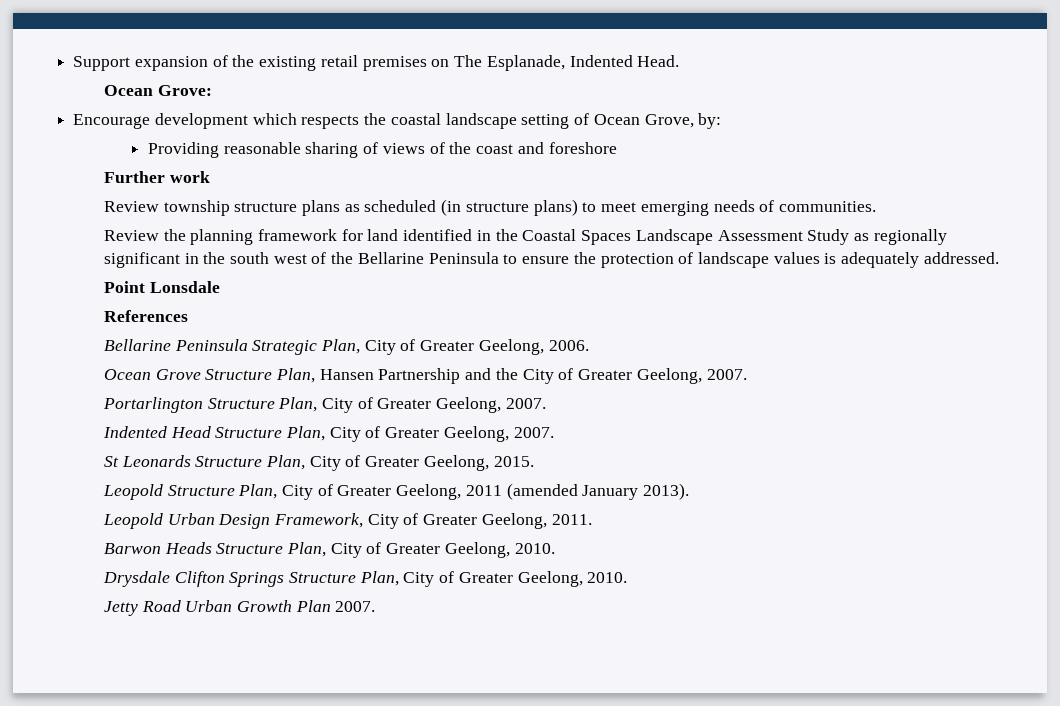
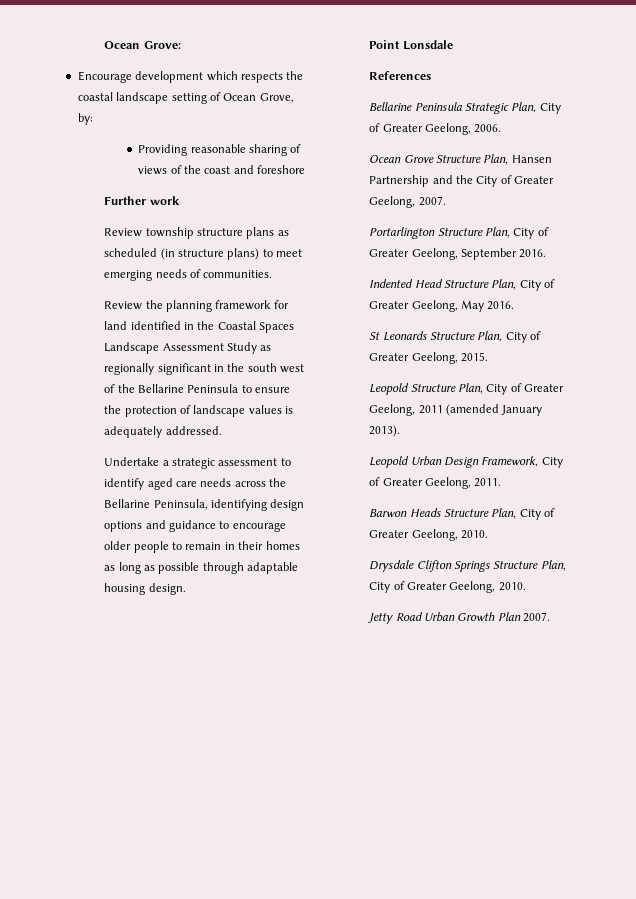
[73,55,680,71] Support expansion of the existing retail premises on The Esplanade, Indented Head. // -> (104, 45) none
(999, 258) none -> [104,457,291,469] [104,478,287,490] [104,499,305,511] [104,520,286,532] [104,541,300,553] [104,562,299,574] [104,583,186,595] // Undertake a strategic assessment to identify aged care needs across the Bellarine Peninsula, identifying design options and guidance to encourage older people to remain in their homes as long as possible through adaptable housing design.
[505,398,546,409] 2007. -> [461,248,547,260] September 2016.
[513,427,554,438] 2007. -> [461,300,515,312] May 2016.

